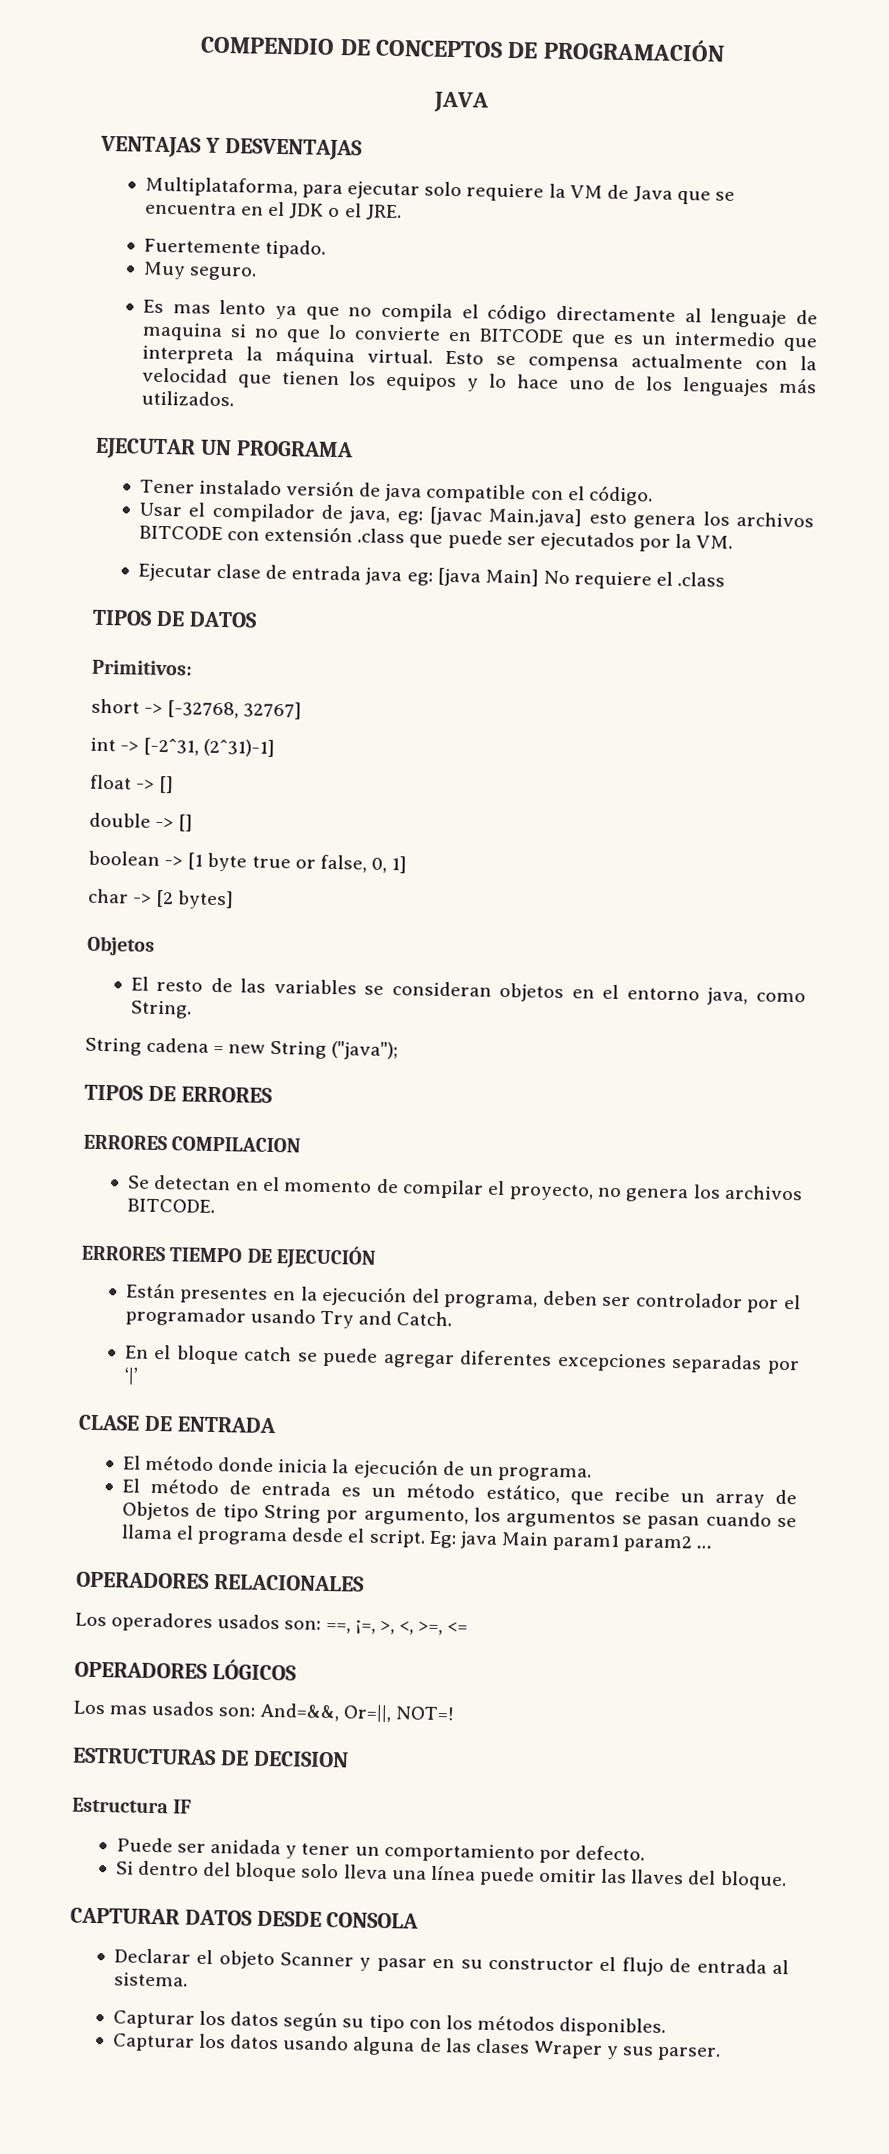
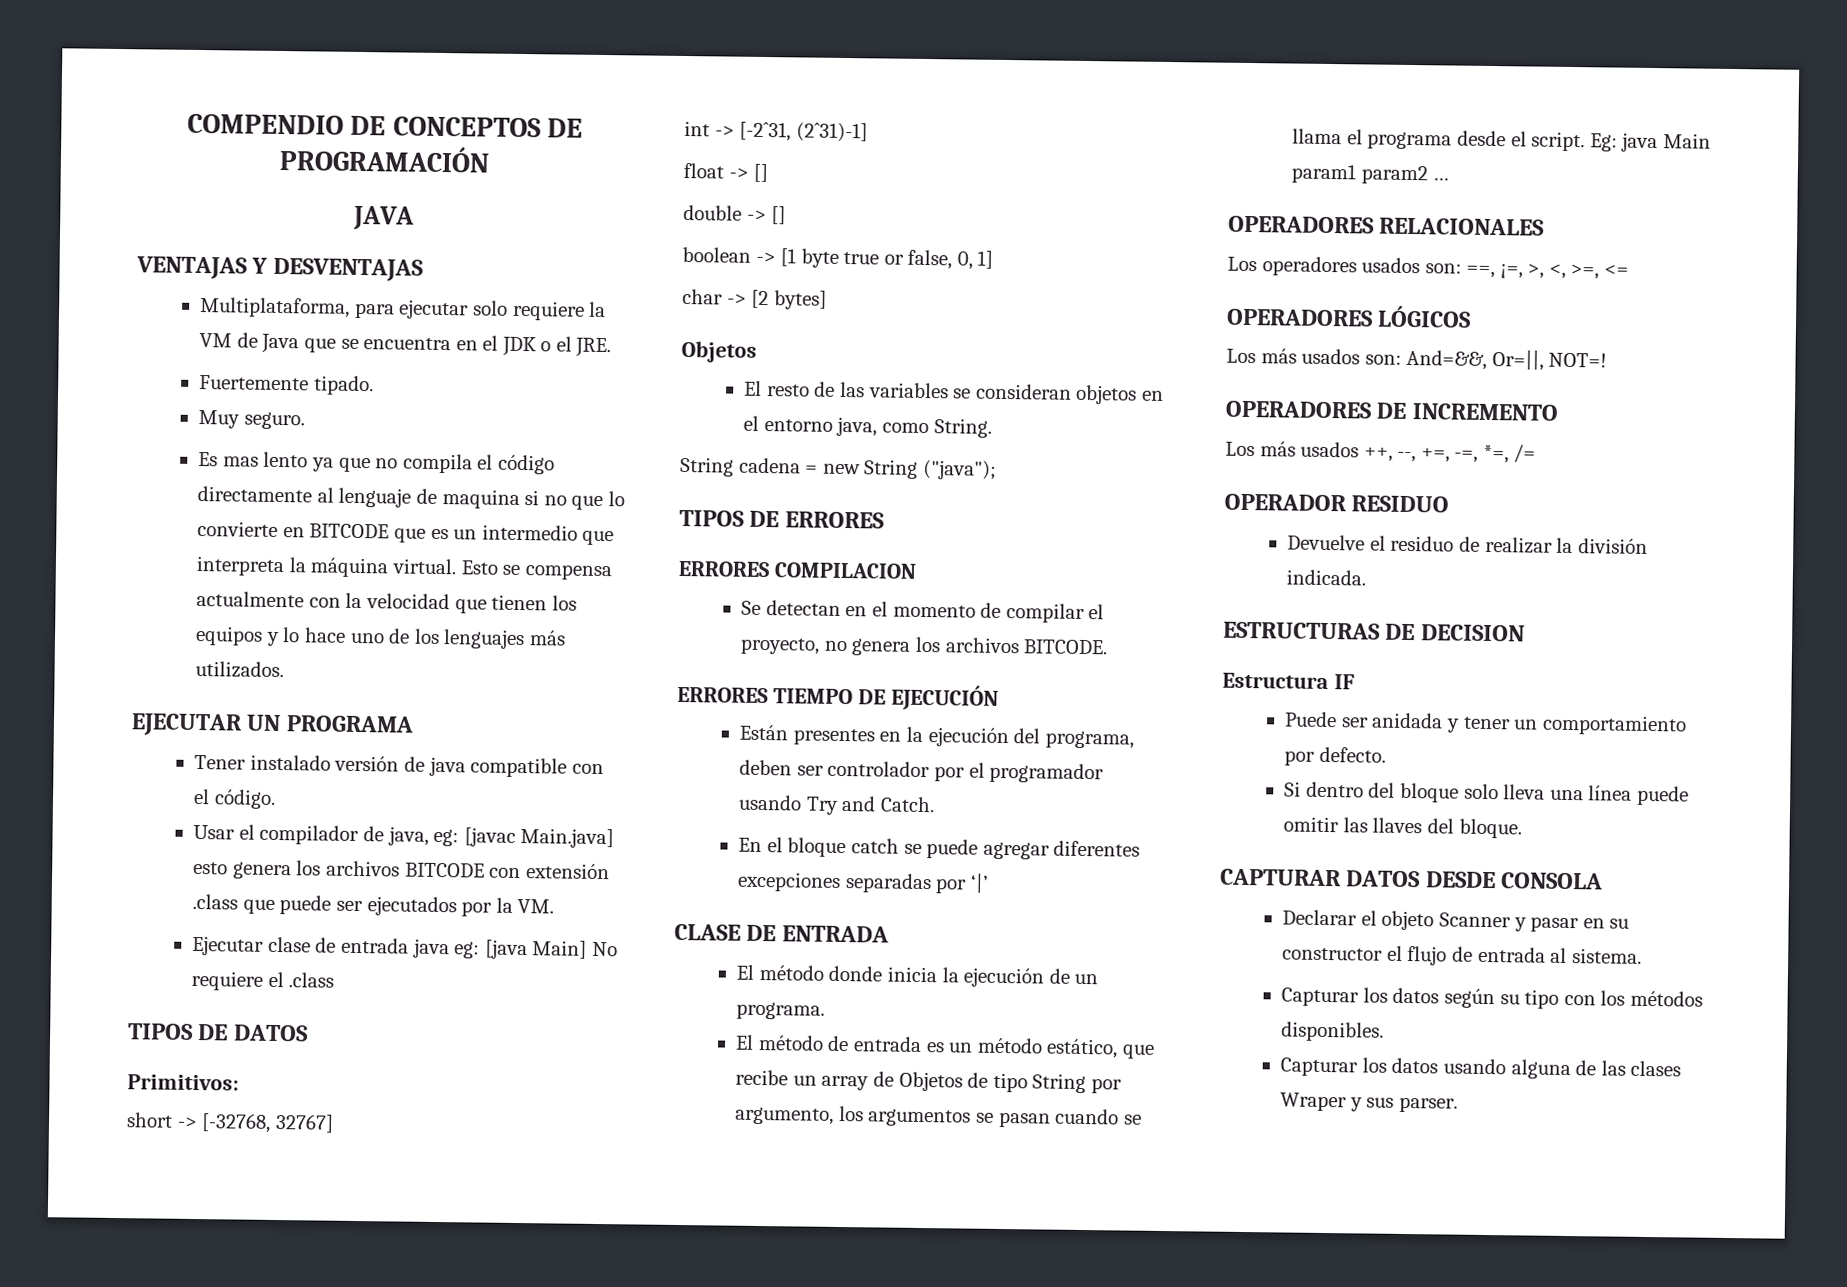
[109,1705,148,1715] mas -> [1260,348,1297,364] más
(455, 1713) none -> [1225,400,1559,421] [1225,441,1537,464] [1224,493,1450,513] [1287,534,1648,554] [1286,569,1367,586] // OPERADORES DE INCREMENTO // Los más usados ++, --, +=, -=, *=, /= // OPERADOR RESIDUO // Devuelve el residuo de realizar la división indicada.

